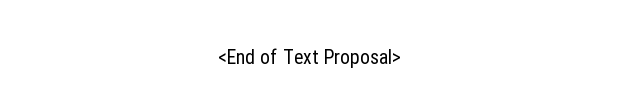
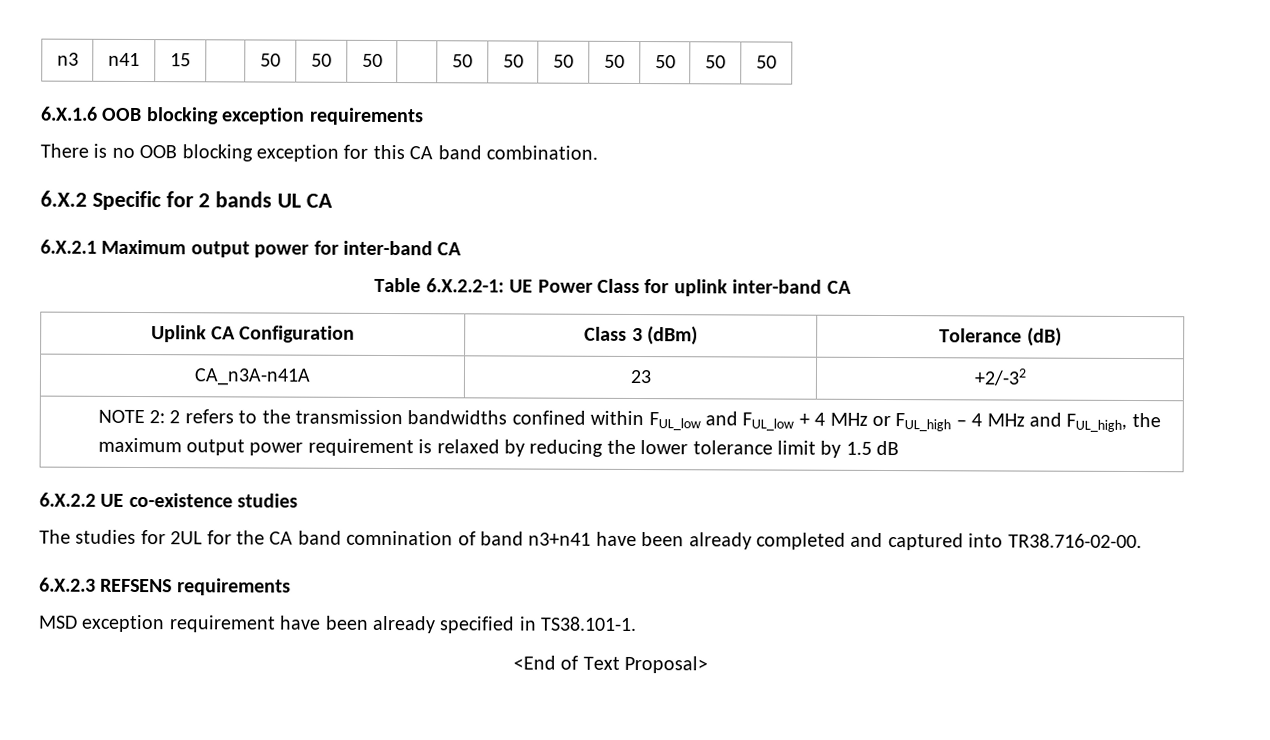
(218, 56) none -> [56,52,79,66] [108,52,140,67] [170,53,191,67] [260,53,281,67] [311,53,332,67] [361,53,383,67] [452,54,473,68] [502,54,524,68] [553,54,574,68] [604,54,625,68] [654,55,676,69] [705,55,726,69] [756,55,777,69] [40,106,424,126] [40,143,598,162] [40,190,333,211] [40,239,463,258] [374,277,852,297] [150,325,356,343] [584,326,698,346] [939,327,1062,347] [194,368,311,386] [629,369,651,384] [973,368,1027,386] [97,409,1161,432] [97,437,900,458] [39,492,299,508] [39,529,1142,551] [39,577,291,596] [38,614,638,634] n3 | n41 | 15 | | 50 | 50 | 50 | | 50 | 50 | 50 | 50 | 50 | 50 | 50 // 6.X.1.6 OOB blocking exception requirements // There is no OOB blocking exception for this CA band combination. // 6.X.2 Specific for 2 bands UL CA // 6.X.2.1 Maximum output power for inter-band CA // Table 6.X.2.2-1: UE Power Class for uplink inter-band CA // Uplink CA Configuration | Class 3 (dBm) | Tolerance (dB) // CA_n3A-n41A | 23 | +2/-32 // NOTE 2: 2 refers to the transmission bandwidths confined within FUL_low and FUL_low + 4 MHz or FUL_high – 4 MHz and FUL_high, the maximum output power requirement is relaxed by reducing the lower tolerance limit by 1.5 dB // 6.X.2.2 UE co-existence studies // The studies for 2UL for the CA band comnination of band n3+n41 have been already completed and captured into TR38.716-02-00. // 6.X.2.3 REFSENS requirements // MSD exception requirement have been already specified in TS38.101-1. //

